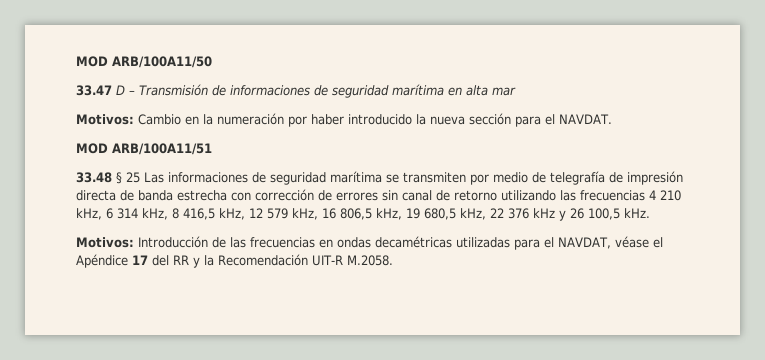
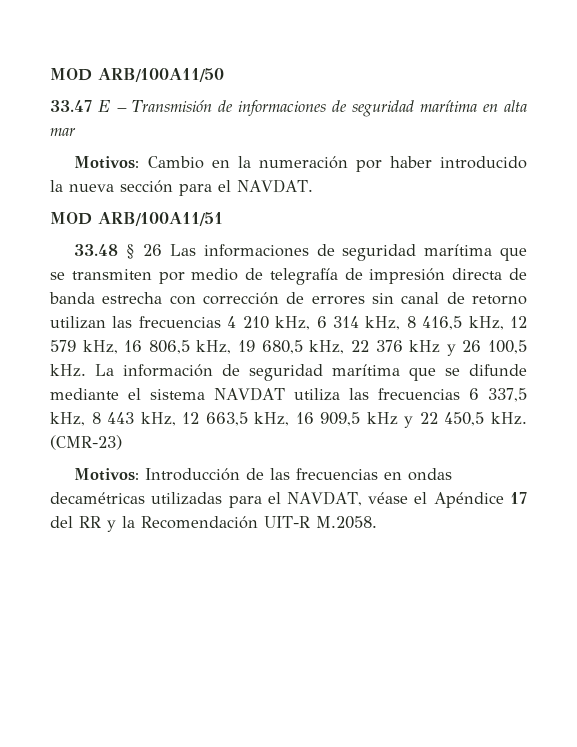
[116,85,125,95] D -> [98,100,112,112] E
[126,172,140,183] 25 -> [143,244,163,256] 26
(382, 177) none -> [499,247,527,261] que
[501,190,556,201] utilizando -> [50,316,106,329] utilizan
(650, 213) none -> [95,364,527,381] [50,387,527,402] [50,412,528,428] [50,435,122,450] La información de seguridad marítima que se difunde mediante el sistema NAVDAT utiliza las frecuencias 6 337,5 kHz, 8 443 kHz, 12 663,5 kHz, 16 909,5 kHz y 22 450,5 kHz. (CMR-23)

